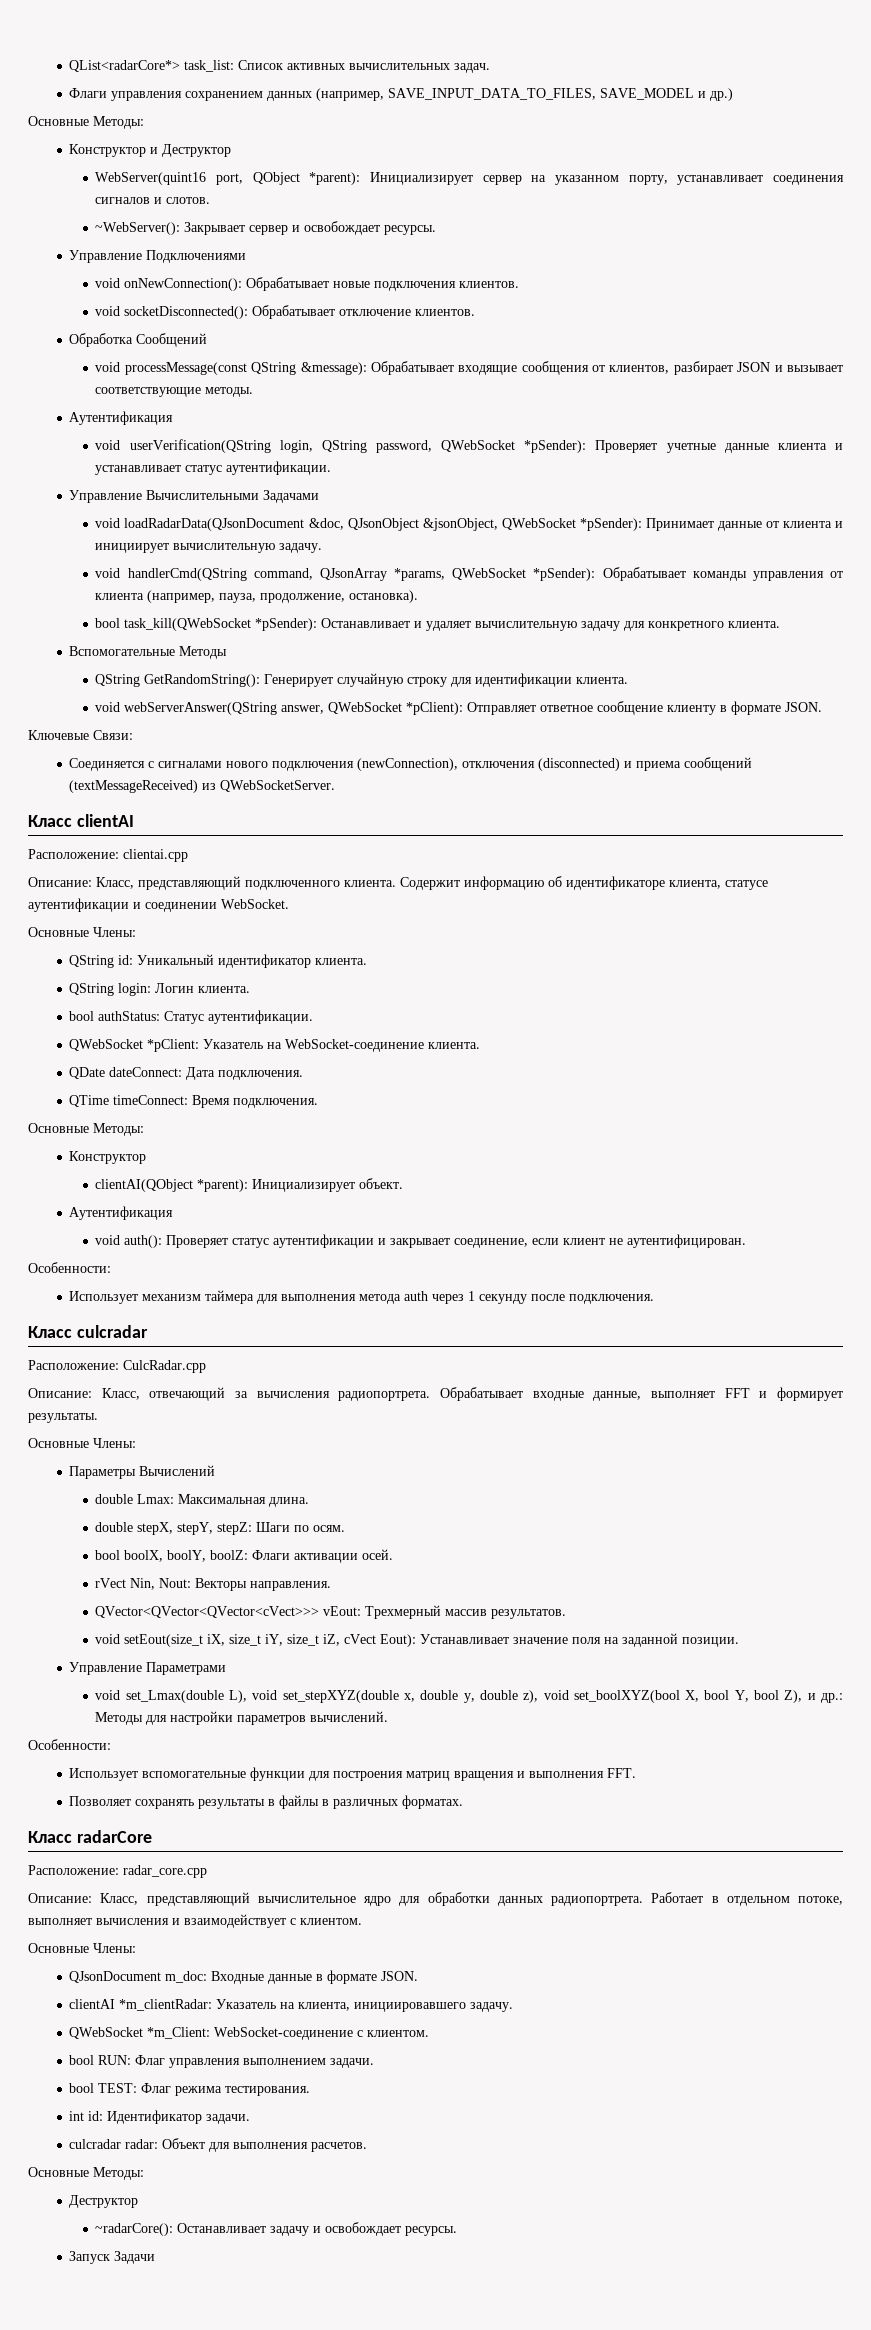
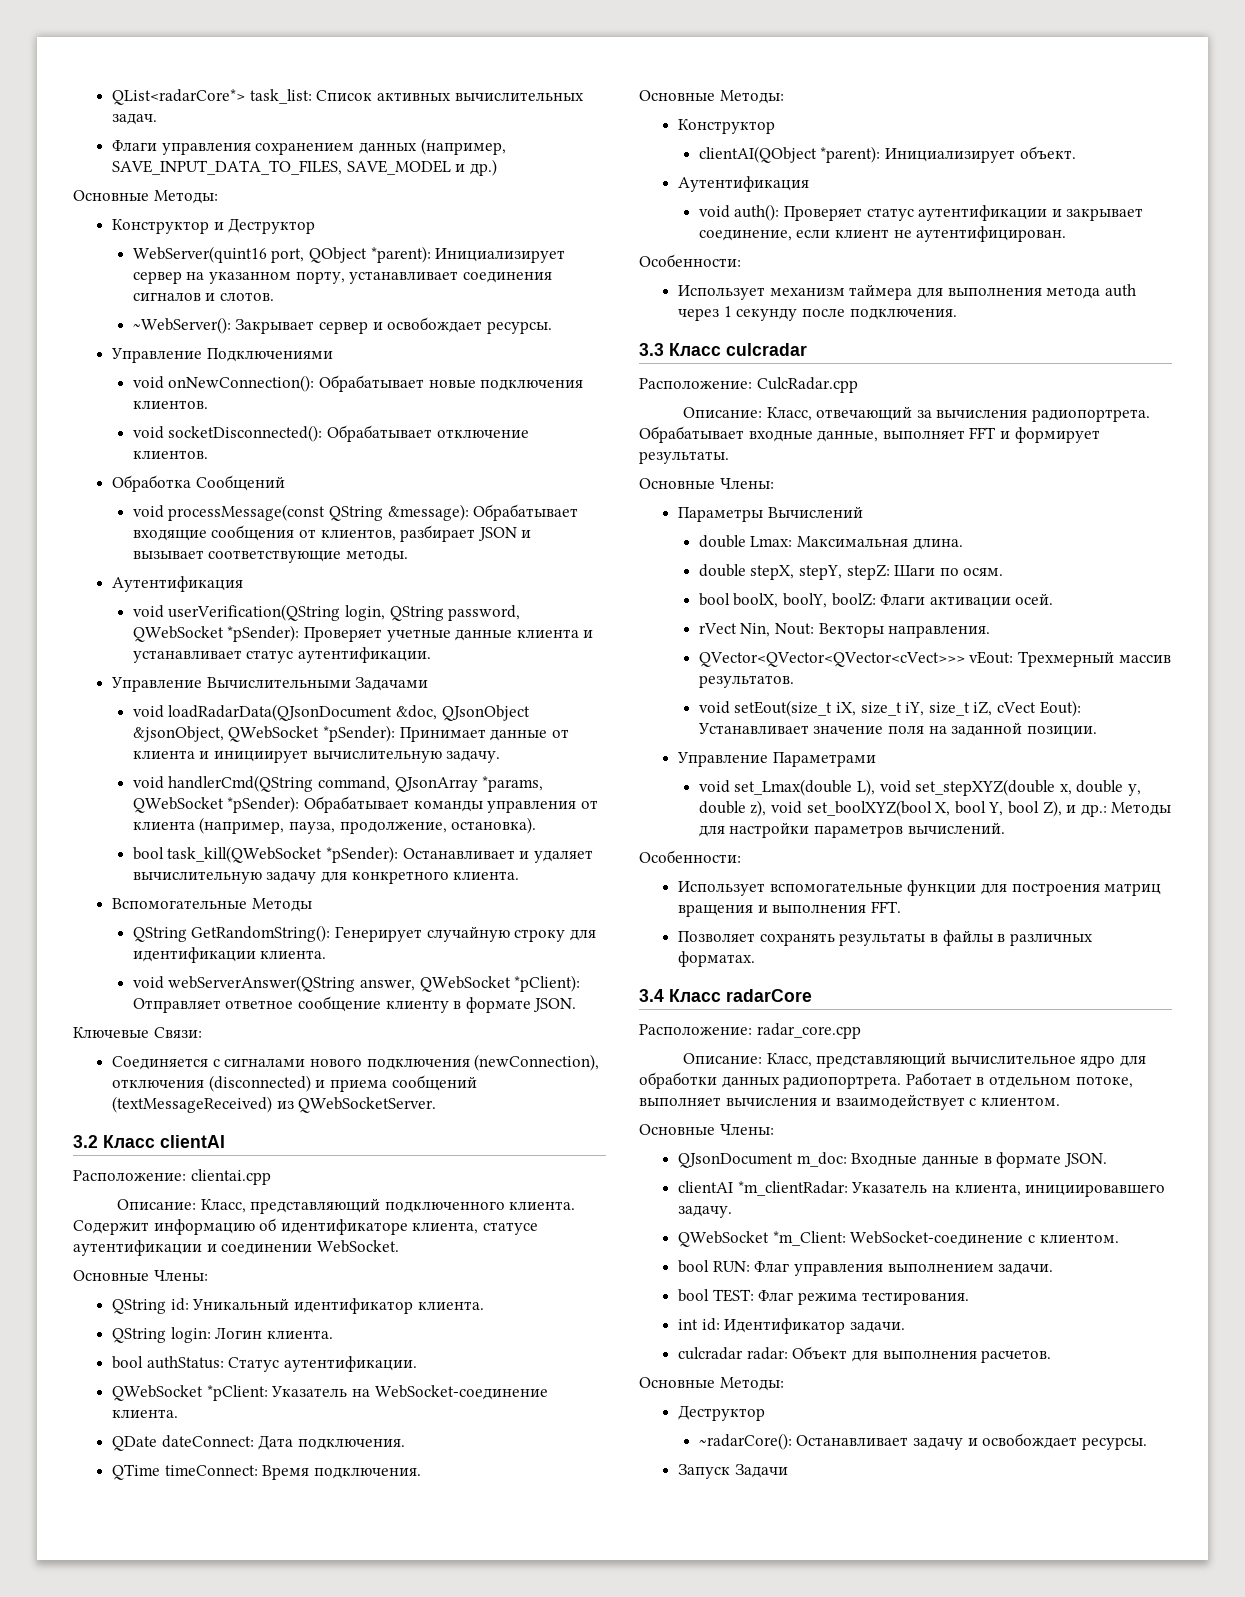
(336, 786) none -> [73,1135,98,1148] 3.2
(655, 1299) none -> [639,343,664,356] 3.3
(464, 1802) none -> [639,989,664,1002] 3.4

